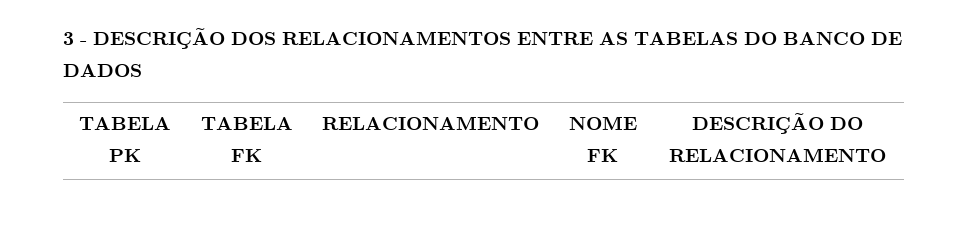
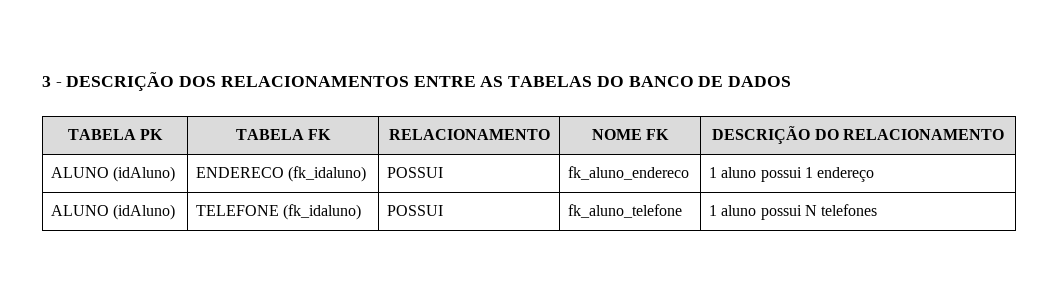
(887, 155) none -> [51,166,176,182] [196,166,367,182] [387,167,444,178] [568,166,690,180] [709,167,875,182] [51,204,176,220] [196,204,362,220] [387,205,444,216] [568,204,683,218] [709,204,878,220] // ALUNO (idAluno) | ENDERECO (fk_idaluno) | POSSUI | fk_aluno_endereco | 1 aluno possui 1 endereço // ALUNO (idAluno) | TELEFONE (fk_idaluno) | POSSUI | fk_aluno_telefone | 1 aluno possui N telefones

